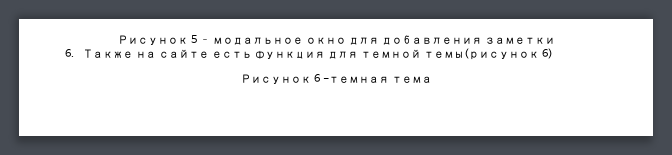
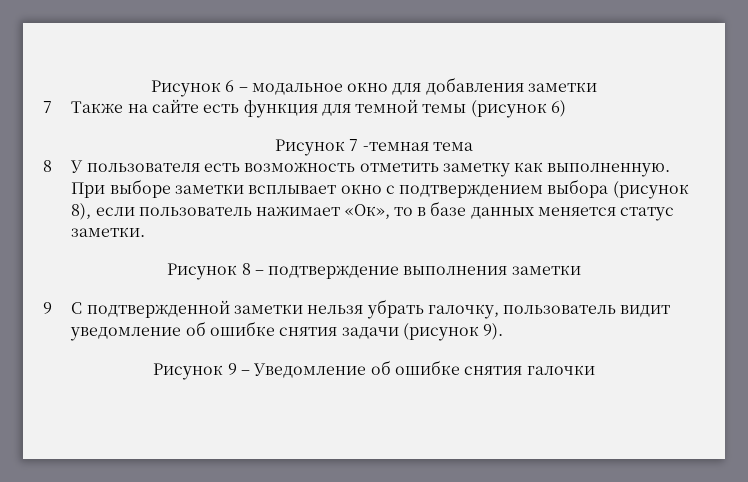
[118,35,198,45] Рисунок 5 -> [150,80,235,97] Рисунок 6
[65,49,74,57] 6. -> [43,101,52,113] 7
[423,48,539,60] темы(рисунок -> [422,100,547,118] темы (рисунок
[314,74,321,82] 6 -> [349,139,359,151] 7
(432, 79) none -> [43,160,671,177] [71,179,689,199] [71,201,675,221] [71,227,146,237] [167,263,581,280] [43,299,671,319] [70,321,504,341] [153,360,595,380] // 8 У пользователя есть возможность отметить заметку как выполненную. При выборе заметки всплывает окно с подтверждением выбора (рисунок 8), если пользователь нажимает «Ок», то в базе данных меняется статус заметки. // Рисунок 8 – подтверждение выполнения заметки // 9 С подтвержденной заметки нельзя убрать галочку, пользователь видит уведомление об ошибке снятия задачи (рисунок 9). // Рисунок 9 – Уведомление об ошибке снятия галочки

